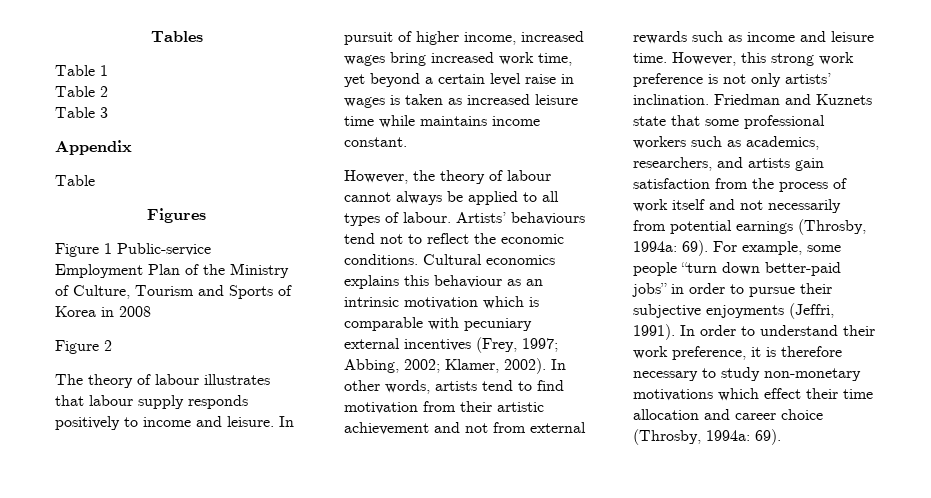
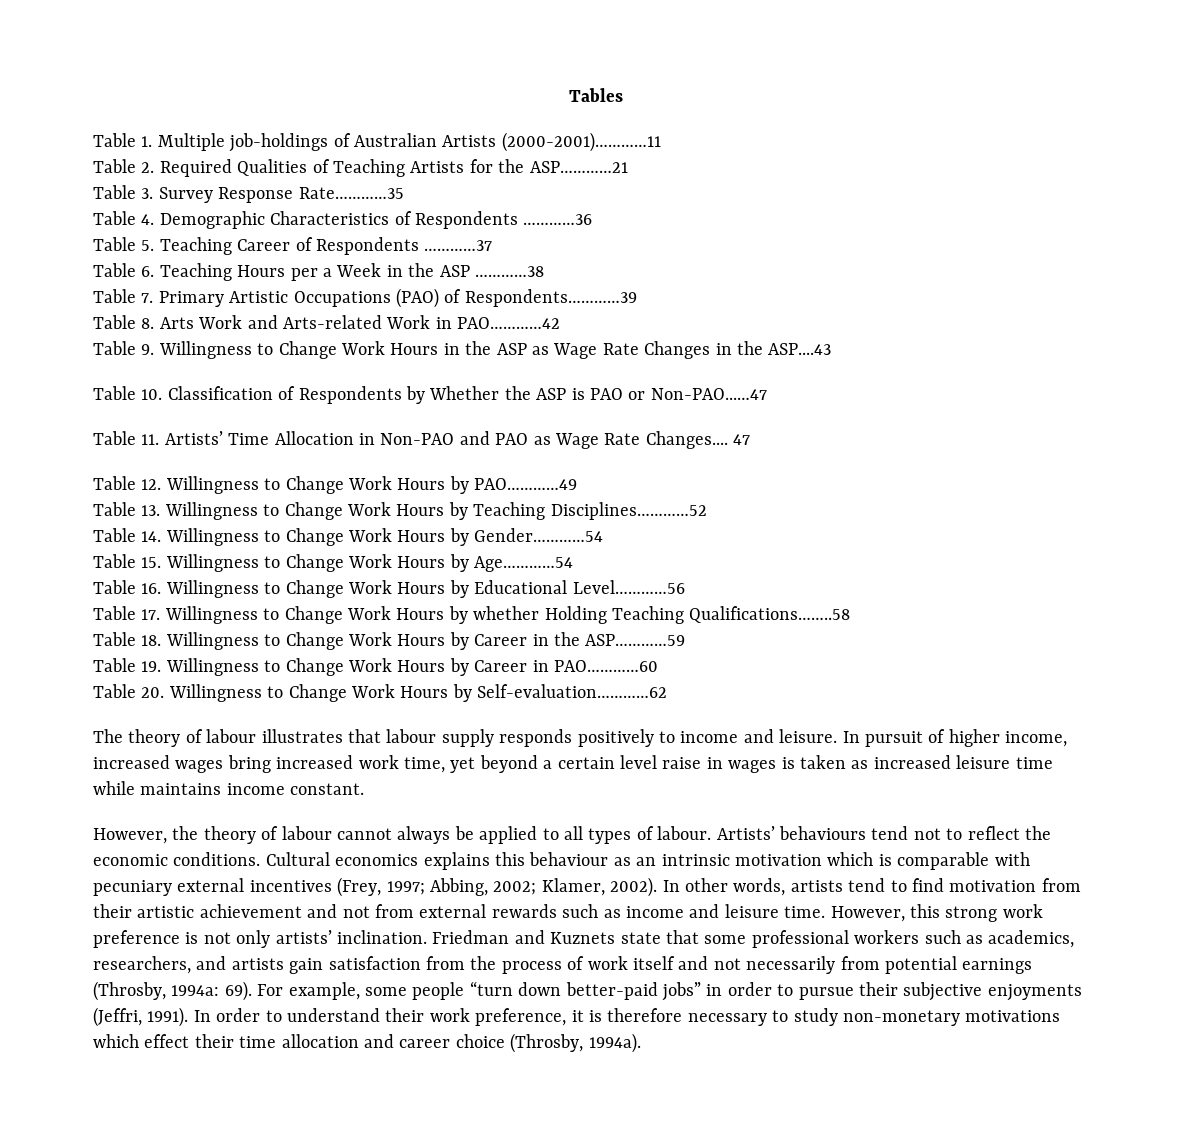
[100,65,108,76] [55,86,108,97] [55,107,108,118] [55,140,132,155] [55,175,95,186] [147,208,206,223] [55,243,211,257] [55,263,289,278] [55,285,292,299] [55,306,151,317] [55,340,112,354] 1 // Table 2 // Table 3 // Appendix // Table // Figures // Figure 1 Public-service Employment Plan of the Ministry of Culture, Tourism and Sports of Korea in 2008 // Figure 2 -> [141,132,661,152] [93,159,628,177] [93,185,404,203] [93,211,593,229] [93,237,493,255] [93,263,544,281] [93,288,637,308] [93,315,561,329] [93,341,832,359] [93,386,767,404] [93,431,751,449] [93,476,578,494] [93,502,707,520] [93,528,604,546] [93,554,574,572] [93,580,685,598] [93,606,851,624] [93,632,686,650] [93,658,658,676] [93,684,668,702] 1. Multiple job-holdings of Australian Artists (2000-2001)…………11 // Table 2. Required Qualities of Teaching Artists for the ASP…………21 // Table 3. Survey Response Rate…………35 // Table 4. Demographic Characteristics of Respondents …………36 // Table 5. Teaching Career of Respondents …………37 // Table 6. Teaching Hours per a Week in the ASP …………38 // Table 7. Primary Artistic Occupations (PAO) of Respondents…………39 // Table 8. Arts Work and Arts-related Work in PAO…………42 // Table 9. Willingness to Change Work Hours in the ASP as Wage Rate Changes in the ASP....43 // Table 10. Classification of Respondents by Whether the ASP is PAO or Non-PAO...…47 // Table 11. Artists’ Time Allocation in Non-PAO and PAO as Wage Rate Changes.... 47 // Table 12. Willingness to Change Work Hours by PAO…………49 // Table 13. Willingness to Change Work Hours by Teaching Disciplines…………52 // Table 14. Willingness to Change Work Hours by Gender…………54 // Table 15. Willingness to Change Work Hours by Age…………54 // Table 16. Willingness to Change Work Hours by Educational Level…………56 // Table 17. Willingness to Change Work Hours by whether Holding Teaching Qualifications……..58 // Table 18. Willingness to Change Work Hours by Career in the ASP…………59 // Table 19. Willingness to Change Work Hours by Career in PAO…………60 // Table 20. Willingness to Change Work Hours by Self-evaluation…………62
[706,429,781,445] 1994a: 69). -> [588,1033,641,1053] 1994a).

